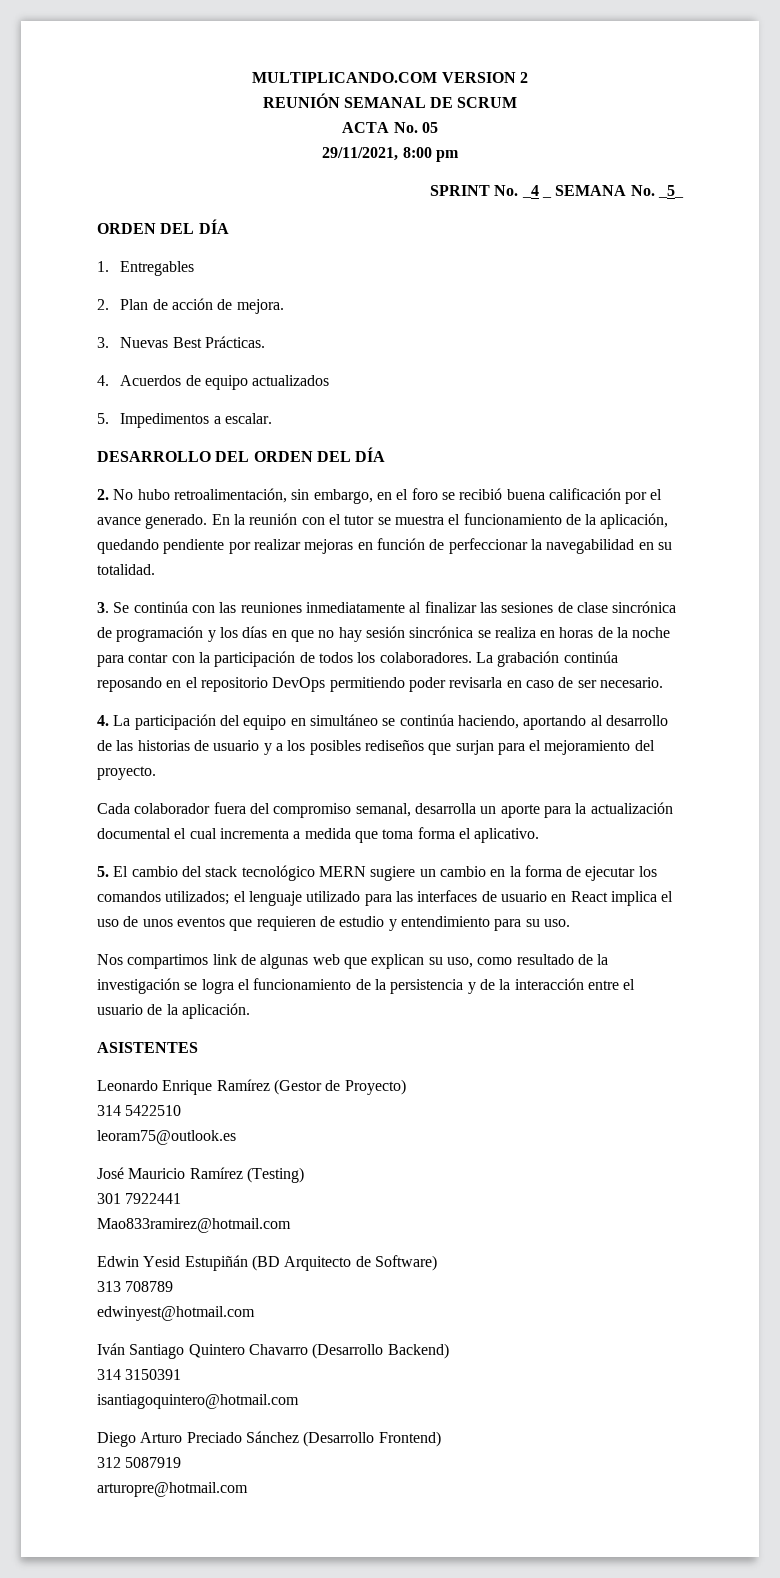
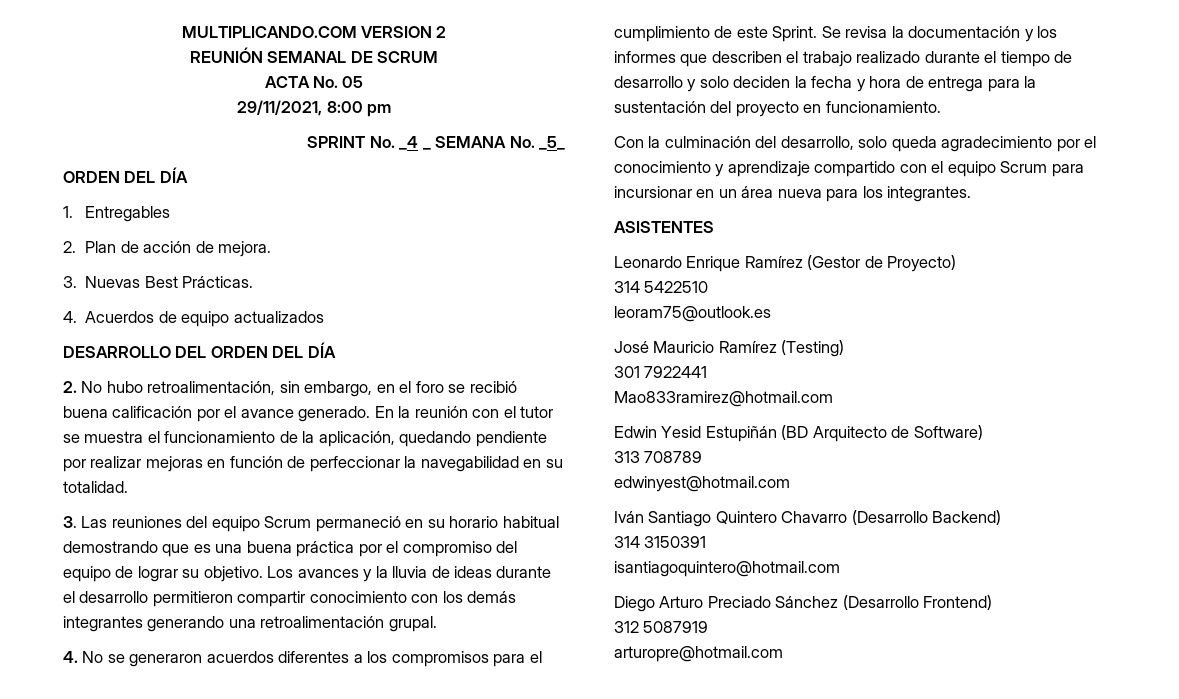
[97,413,273,428] // 5. Impedimentos a escalar. -> (324, 317) none
[113,601,677,613] [97,626,671,642] [97,651,618,667] [97,677,663,692] [97,714,668,730] [97,740,655,755] [97,766,156,780] [97,802,673,818] [97,827,540,843] [97,865,657,881] [97,890,674,906] [97,916,570,931] [97,954,609,969] [97,978,636,994] [97,1003,250,1019] Se continúa con las reuniones inmediatamente al finalizar las sesiones de clase sincrónica de programación y los días en que no hay sesión sincrónica se realiza en horas de la noche para contar con la participación de todos los colaboradores. La grabación continúa reposando en el repositorio DevOps permitiendo poder revisarla en caso de ser necesario. // 4. La participación del equipo en simultáneo se continúa haciendo, aportando al desarrollo de las historias de usuario y a los posibles rediseños que surjan para el mejoramiento del proyecto. // Cada colaborador fuera del compromiso semanal, desarrolla un aporte para la actualización documental el cual incrementa a medida que toma forma el aplicativo. // 5. El cambio del stack tecnológico MERN sugiere un cambio en la forma de ejecutar los comandos utilizados; el lenguaje utilizado para las interfaces de usuario en React implica el uso de unos eventos que requieren de estudio y entendimiento para su uso. // Nos compartimos link de algunas web que explican su uso, como resultado de la investigación se logra el funcionamiento de la persistencia y de la interacción entre el usuario de la aplicación. -> [81,516,559,532] [63,541,518,557] [63,566,552,582] [63,591,517,607] [63,616,437,632] [63,651,542,667] [614,26,1058,42] [614,51,1073,67] [614,76,1037,92] [614,101,941,117] [614,136,1097,152] [614,161,1084,177] [614,186,972,202] Las reuniones del equipo Scrum permaneció en su horario habitual demostrando que es una buena práctica por el compromiso del equipo de lograr su objetivo. Los avances y la lluvia de ideas durante el desarrollo permitieron compartir conocimiento con los demás integrantes generando una retroalimentación grupal. // 4. No se generaron acuerdos diferentes a los compromisos para el cumplimiento de este Sprint. Se revisa la documentación y los informes que describen el trabajo realizado durante el tiempo de desarrollo y solo deciden la fecha y hora de entrega para la sustentación del proyecto en funcionamiento. // Con la culminación del desarrollo, solo queda agradecimiento por el conocimiento y aprendizaje compartido con el equipo Scrum para incursionar en un área nueva para los integrantes.

